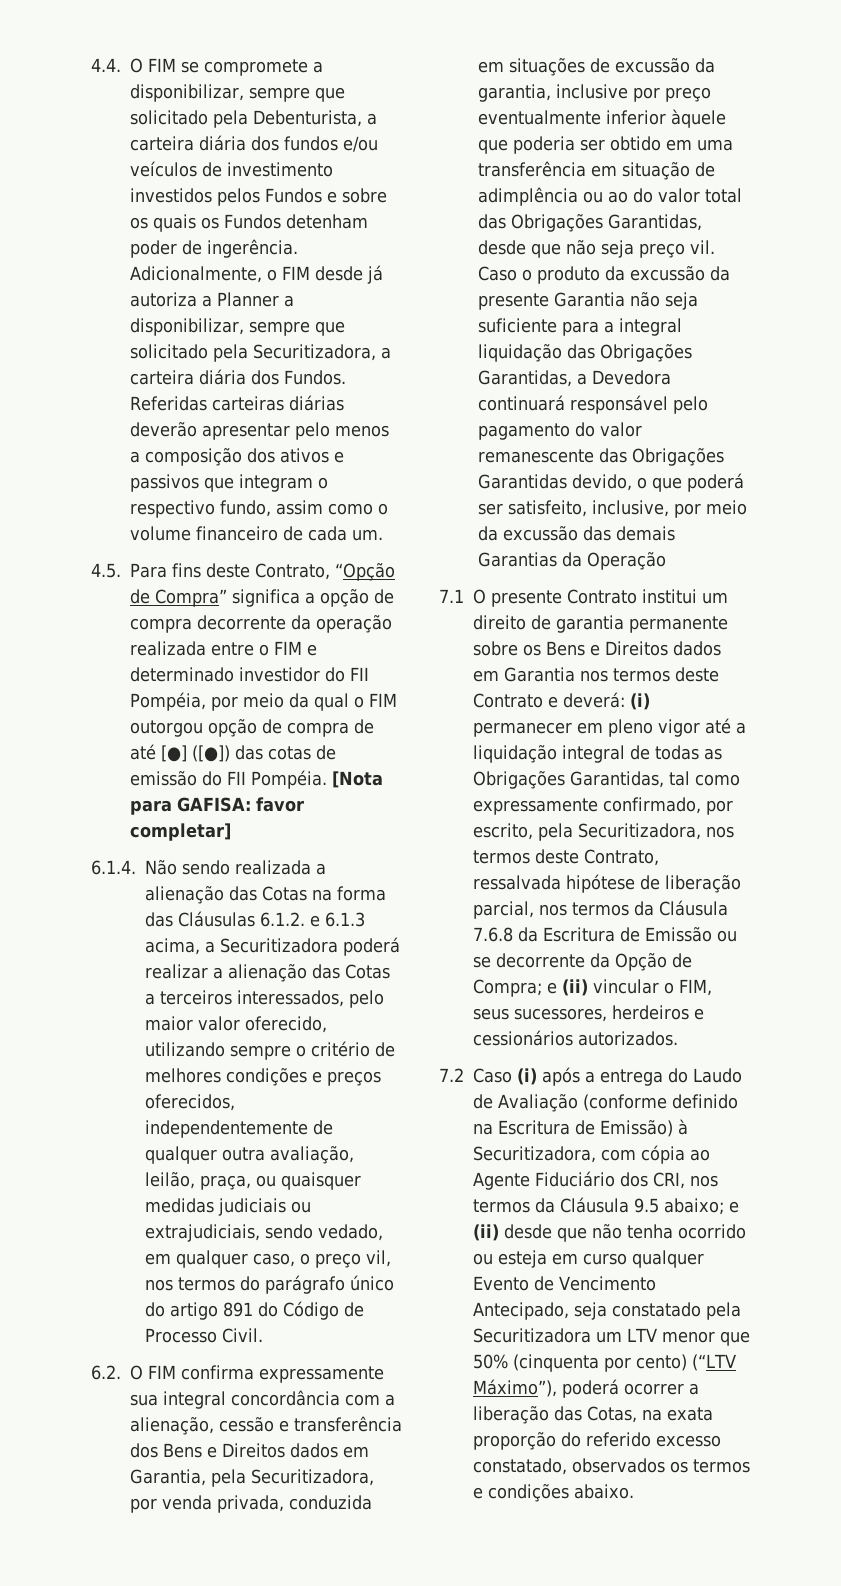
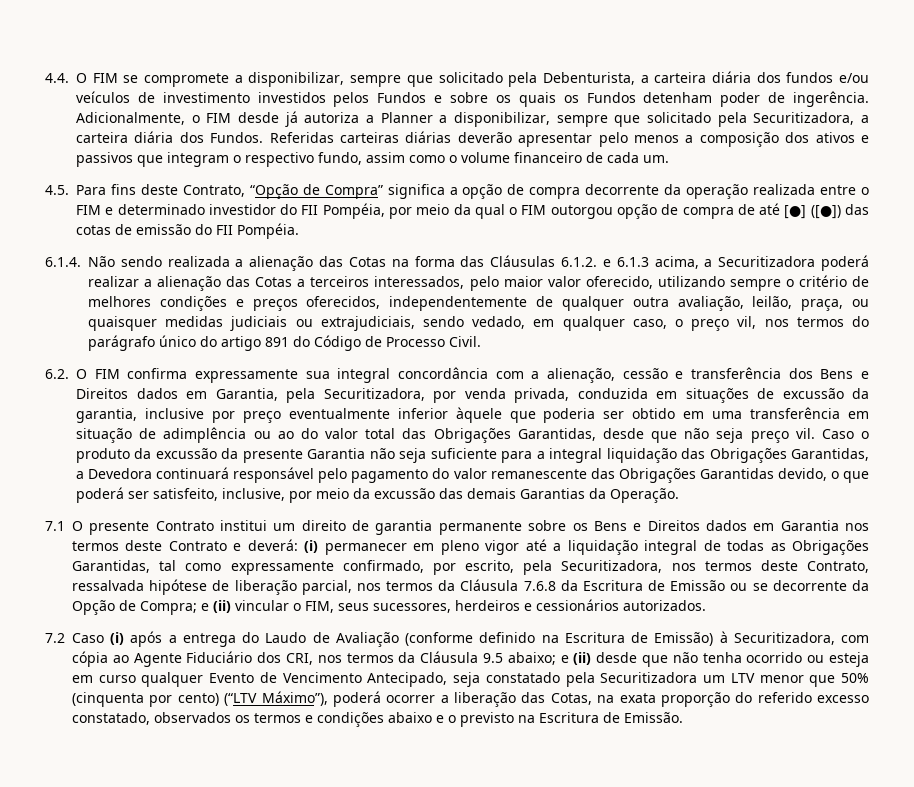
[332,771,383,788] [130,797,304,815] [130,823,231,841] [Nota para GAFISA: favor completar] -> (299, 231) none
[587,552,666,570] Operação -> [610,488,679,503] Operação.
[574,1484,634,1499] abaixo. -> [388,712,683,727] abaixo e o previsto na Escritura de Emissão.

